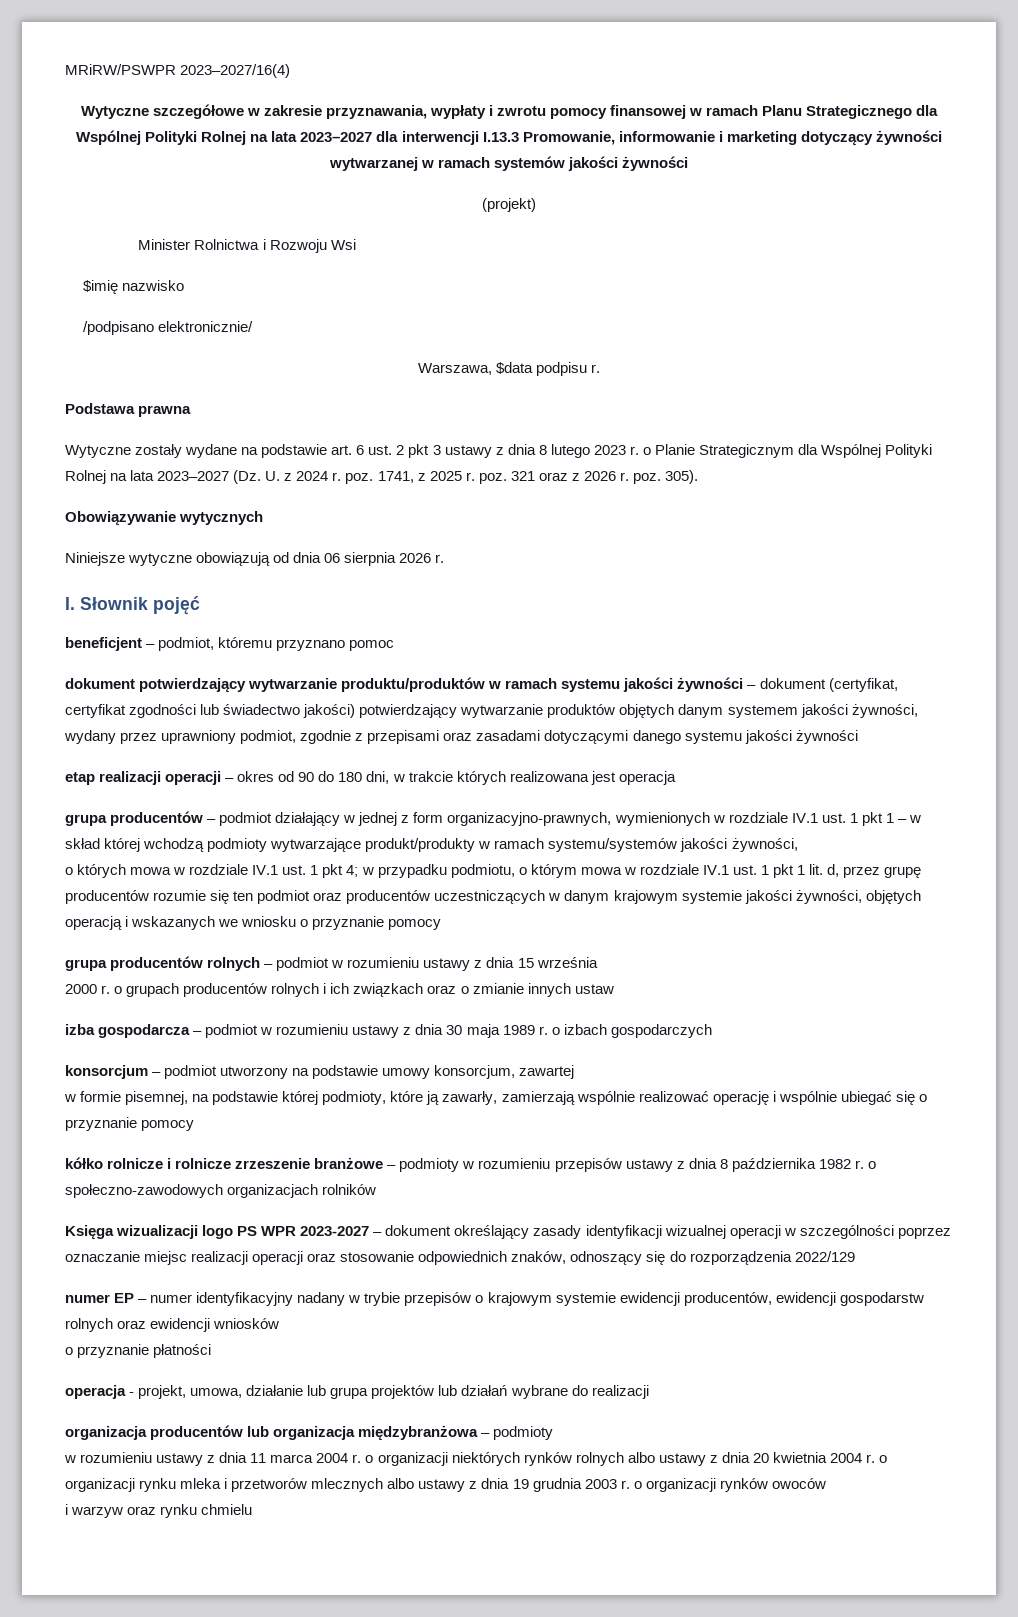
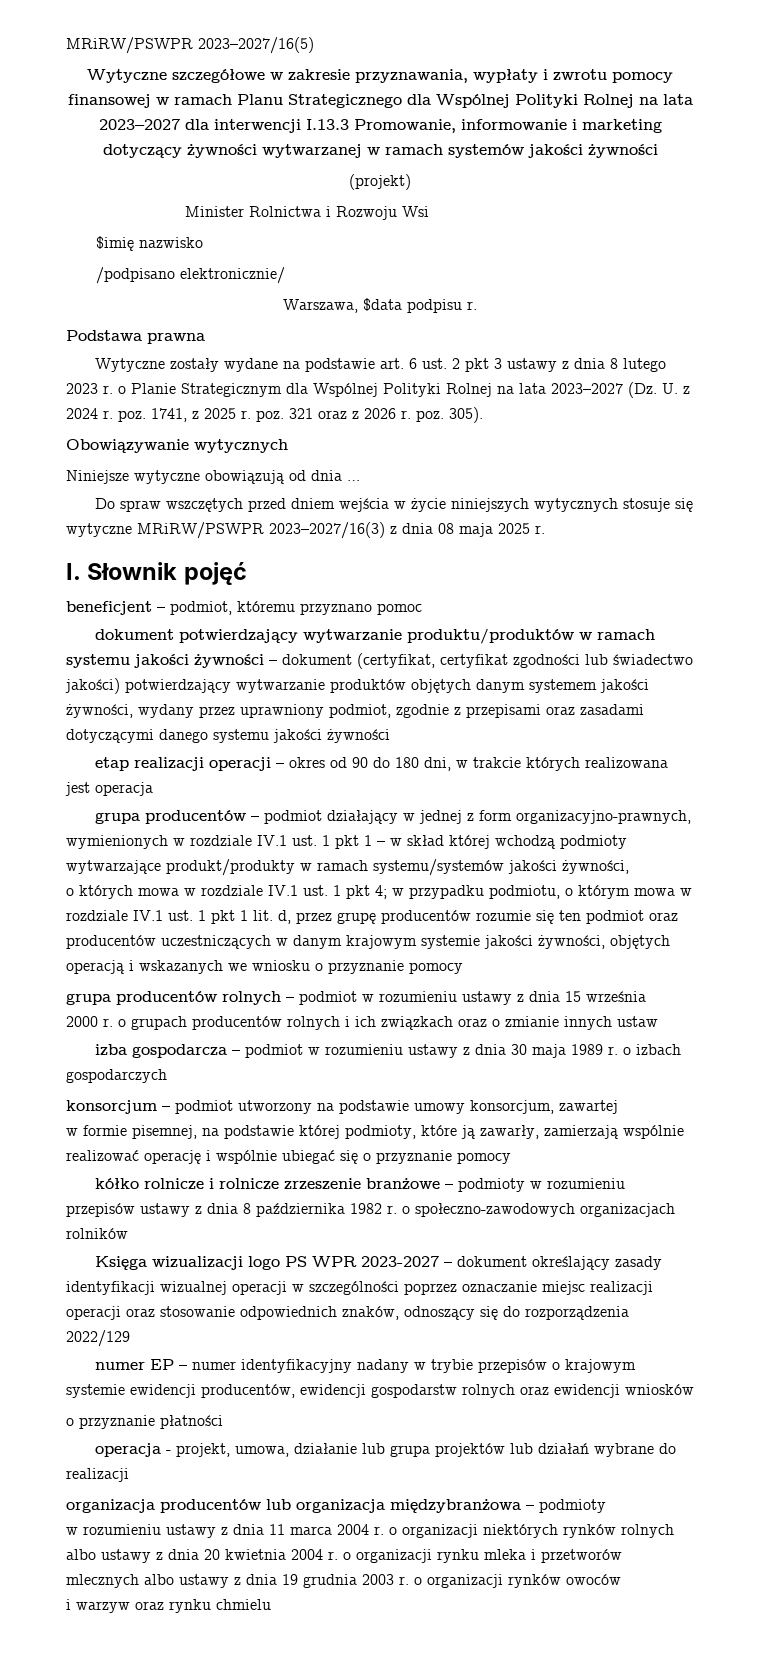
[65,64,291,78] MRiRW/PSWPR 2023–2027/16(4) -> [66,37,314,54] MRiRW/PSWPR 2023–2027/16(5)
[324,552,432,566] 06 sierpnia 2026 -> [347,480,360,481] [95,498,694,512] [66,522,530,539] … // Do spraw wszczętych przed dniem wejścia w życie niniejszych wytycznych stosuje się wytyczne MRiRW/PSWPR 2023–2027/16(3) z dnia 08 maja 2025

